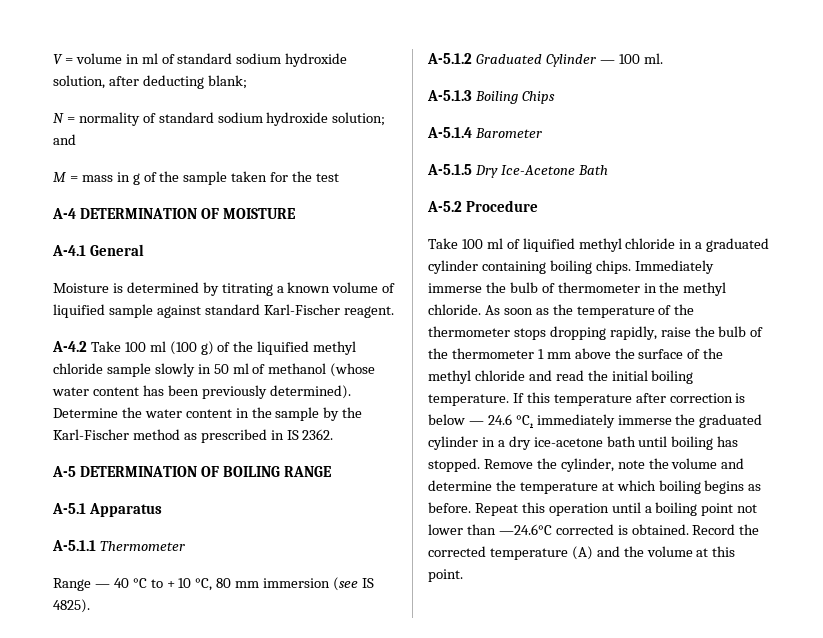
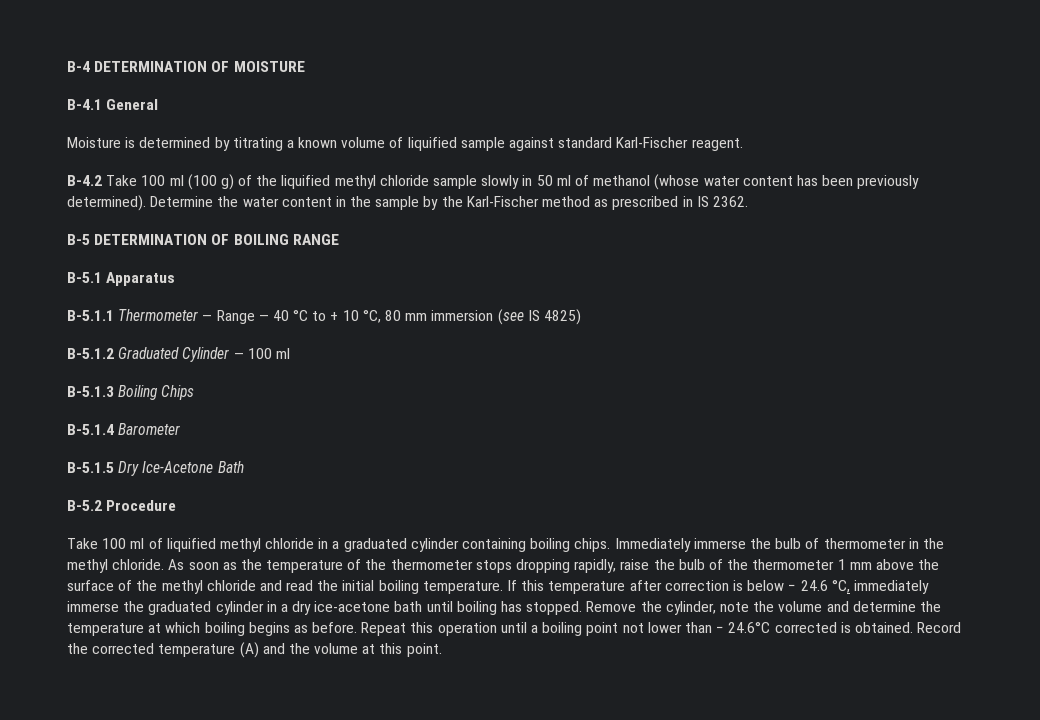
[53,53,348,67] [53,75,247,89] [53,112,386,126] [53,134,76,145] [53,171,340,185] [52,208,76,219] V = volume in ml of standard sodium hydroxide solution, after deducting blank; // N = normality of standard sodium hydroxide solution; and // M = mass in g of the sample taken for the test // A-4 -> [67,61,90,72] B-4
[52,245,86,256] A-4.1 -> [67,99,102,110] B-4.1
[52,341,87,352] A-4.2 -> [67,175,102,186] B-4.2
[52,466,76,477] A-5 -> [67,234,90,245] B-5
[52,503,86,514] A-5.1 -> [67,272,102,283] B-5.1
[52,540,96,551] A-5.1.1 -> [67,310,114,321] B-5.1.1
(185, 546) // -> [202,315,213,321] —
[53,599,90,613] [427,53,472,64] 4825). // A-5.1.2 -> [543,309,581,325] [67,348,114,359] 4825) // B-5.1.2
[643,53,663,64] [427,90,472,101] ml. // A-5.1.3 -> [275,348,290,359] [67,386,114,397] ml // B-5.1.3
[427,127,472,138] A-5.1.4 -> [67,424,114,435] B-5.1.4
[427,164,472,175] A-5.1.5 -> [67,462,114,473] B-5.1.5
[427,201,462,212] A-5.2 -> [67,500,102,511] B-5.2
[468,421,484,425] — -> [788,584,797,591] −
[498,524,552,535] —24.6°C -> [716,622,771,633] − 24.6°C

